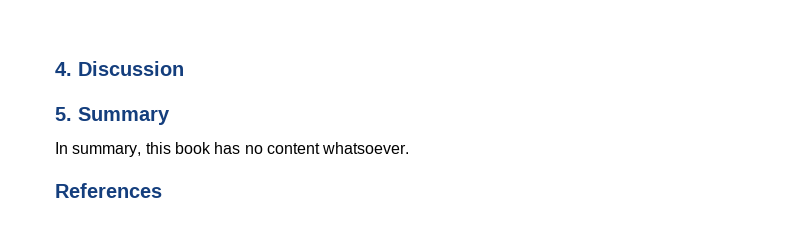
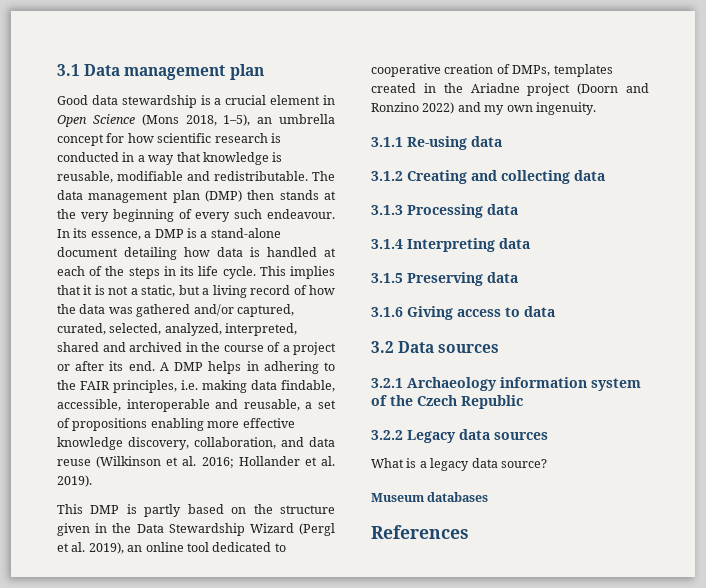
[55,61,184,76] [55,107,170,125] [55,142,410,157] 4. Discussion // 5. Summary // In summary, this book has no content whatsoever. -> [57,64,264,80] [57,95,335,108] [57,114,335,127] [57,133,281,146] [57,152,283,165] [57,171,335,183] [57,190,336,203] [57,209,335,222] [57,228,281,240] [57,247,336,260] [57,266,336,279] [57,285,336,298] [57,304,294,317] [57,323,298,336] [57,342,336,355] [57,361,336,374] [57,380,335,393] [57,399,336,412] [57,418,295,431] [57,437,335,450] [57,456,335,468] [57,475,92,487] [57,504,335,517] [57,523,335,536] [57,542,286,554] [371,64,613,77] [371,83,649,96] [371,102,596,115] [371,136,502,150] [371,170,605,184] [371,204,518,218] [371,238,530,252] [371,272,518,286] [371,306,555,320] [371,341,500,353] [371,377,641,391] [371,395,523,409] [371,429,548,443] [371,458,547,471] [371,492,489,502] 3.1 Data management plan // Good data stewardship is a crucial element in Open Science (Mons 2018, 1–5), an umbrella concept for how scientific research is conducted in a way that knowledge is reusable, modifiable and redistributable. The data management plan (DMP) then stands at the very beginning of every such endeavour. In its essence, a DMP is a stand-alone document detailing how data is handled at each of the steps in its life cycle. This implies that it is not a static, but a living record of how the data was gathered and/or captured, curated, selected, analyzed, interpreted, shared and archived in the course of a project or after its end. A DMP helps in adhering to the FAIR principles, i.e. making data findable, accessible, interoperable and reusable, a set of propositions enabling more effective knowledge discovery, collaboration, and data reuse (Wilkinson et al. 2016; Hollander et al. 2019). // This DMP is partly based on the structure given in the Data Stewardship Wizard (Pergl et al. 2019), an online tool dedicated to cooperative creation of DMPs, templates created in the Ariadne project (Doorn and Ronzino 2022) and my own ingenuity. // 3.1.1 Re-using data // 3.1.2 Creating and collecting data // 3.1.3 Processing data // 3.1.4 Interpreting data // 3.1.5 Preserving data // 3.1.6 Giving access to data // 3.2 Data sources // 3.2.1 Archaeology information system of the Czech Republic // 3.2.2 Legacy data sources // What is a legacy data source? // Museum databases

